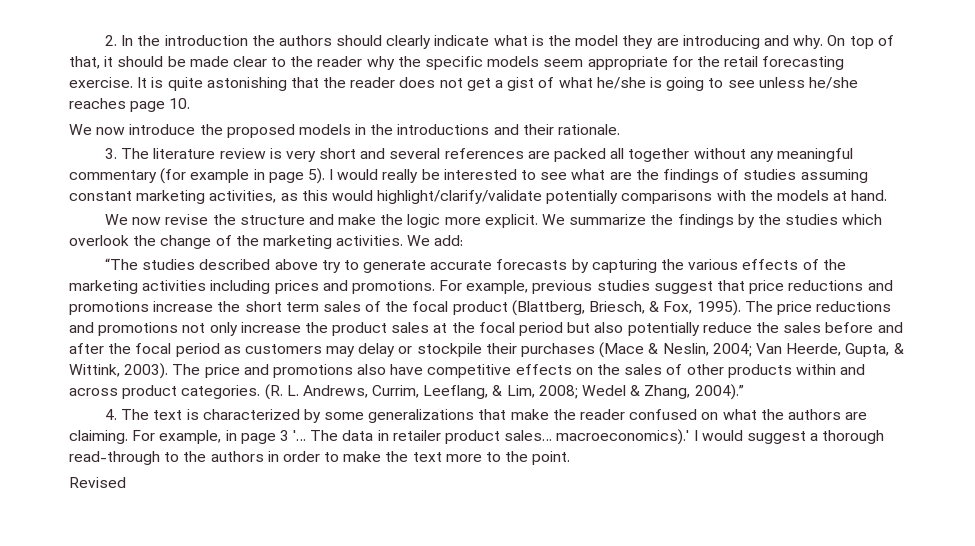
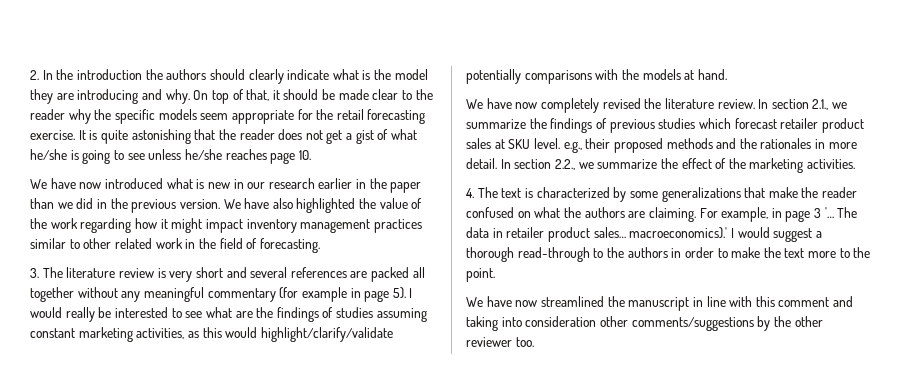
[96,124,621,138] now introduce the proposed models in the introductions and their rationale. -> [50,178,422,193] [30,198,423,213] [30,218,422,233] [30,238,320,253] have now introduced what is new in our research earlier in the paper than we did in the previous version. We have also highlighted the value of the work regarding how it might impact inventory management practices similar to other related work in the field of forecasting.
[132,214,883,228] [69,235,464,249] [105,258,846,273] [69,280,893,294] [69,300,892,316] [69,322,903,336] [69,342,904,358] [69,363,866,379] [69,384,744,400] now revise the structure and make the logic more explicit. We summarize the findings by the studies which overlook the change of the marketing activities. We add: // “The studies described above try to generate accurate forecasts by capturing the various effects of the marketing activities including prices and promotions. For example, previous studies suggest that price reductions and promotions increase the short term sales of the focal product (Blattberg, Briesch, & Fox, 1995). The price reductions and promotions not only increase the product sales at the focal period but also potentially reduce the sales before and after the focal period as customers may delay or stockpile their purchases (Mace & Neslin, 2004; Van Heerde, Gupta, & Wittink, 2003). The price and promotions also have competitive effects on the sales of other products within and across product categories. (R. L. Andrews, Currim, Leeflang, & Lim, 2008; Wedel & Zhang, 2004).” -> [486,98,848,113] [466,118,864,133] [466,138,857,153] [466,158,856,173] have now completely revised the literature review. In section 2.1., we summarize the findings of previous studies which forecast retailer product sales at SKU level. e.g., their proposed methods and the rationales in more detail. In section 2.2., we summarize the effect of the marketing activities.
[69,477,126,488] Revised -> [466,296,854,311] [466,316,823,331] [466,337,534,347] We have now streamlined the manuscript in line with this comment and taking into consideration other comments/suggestions by the other reviewer too.

